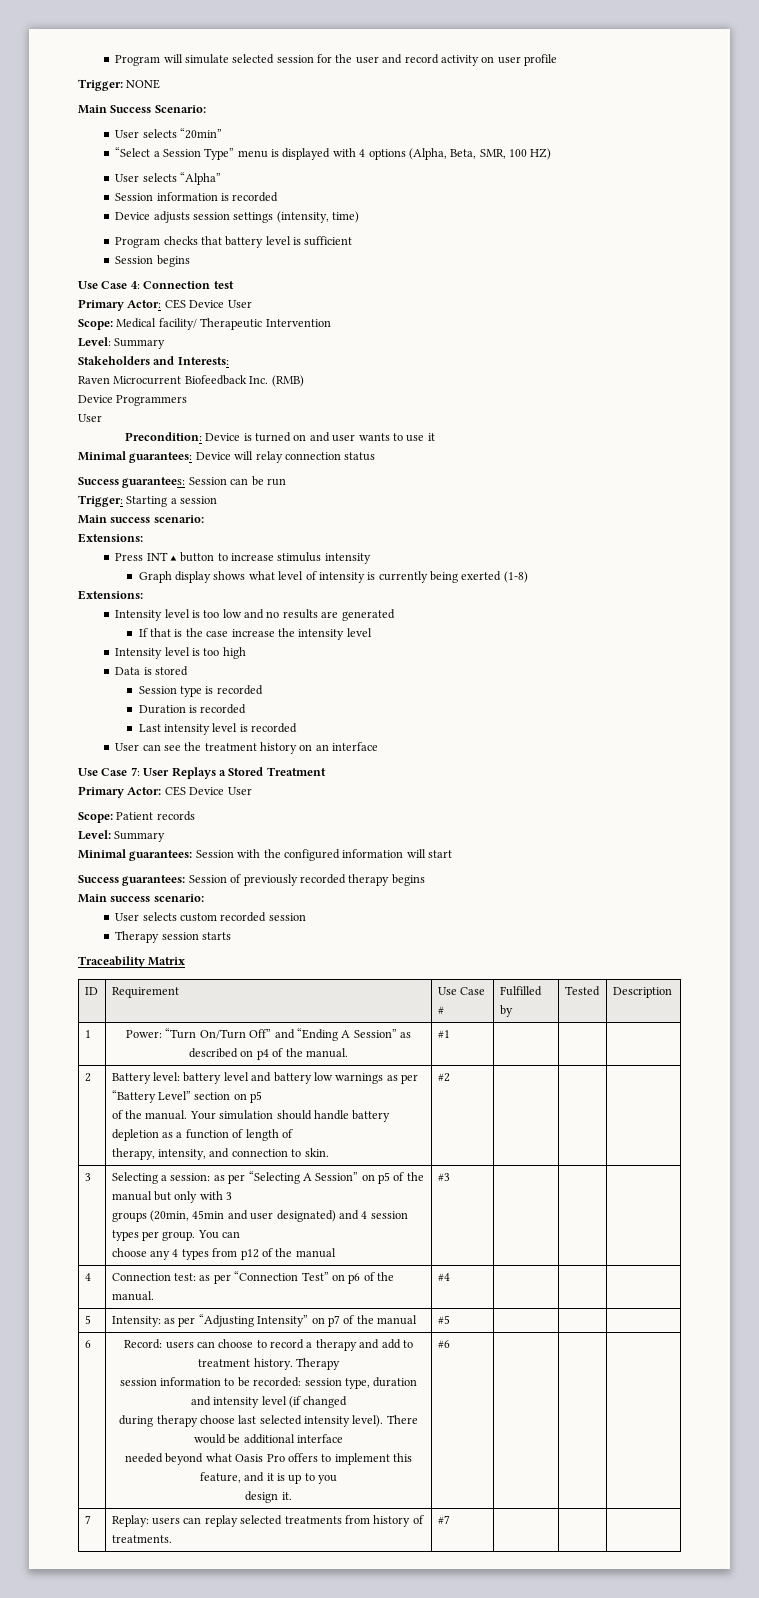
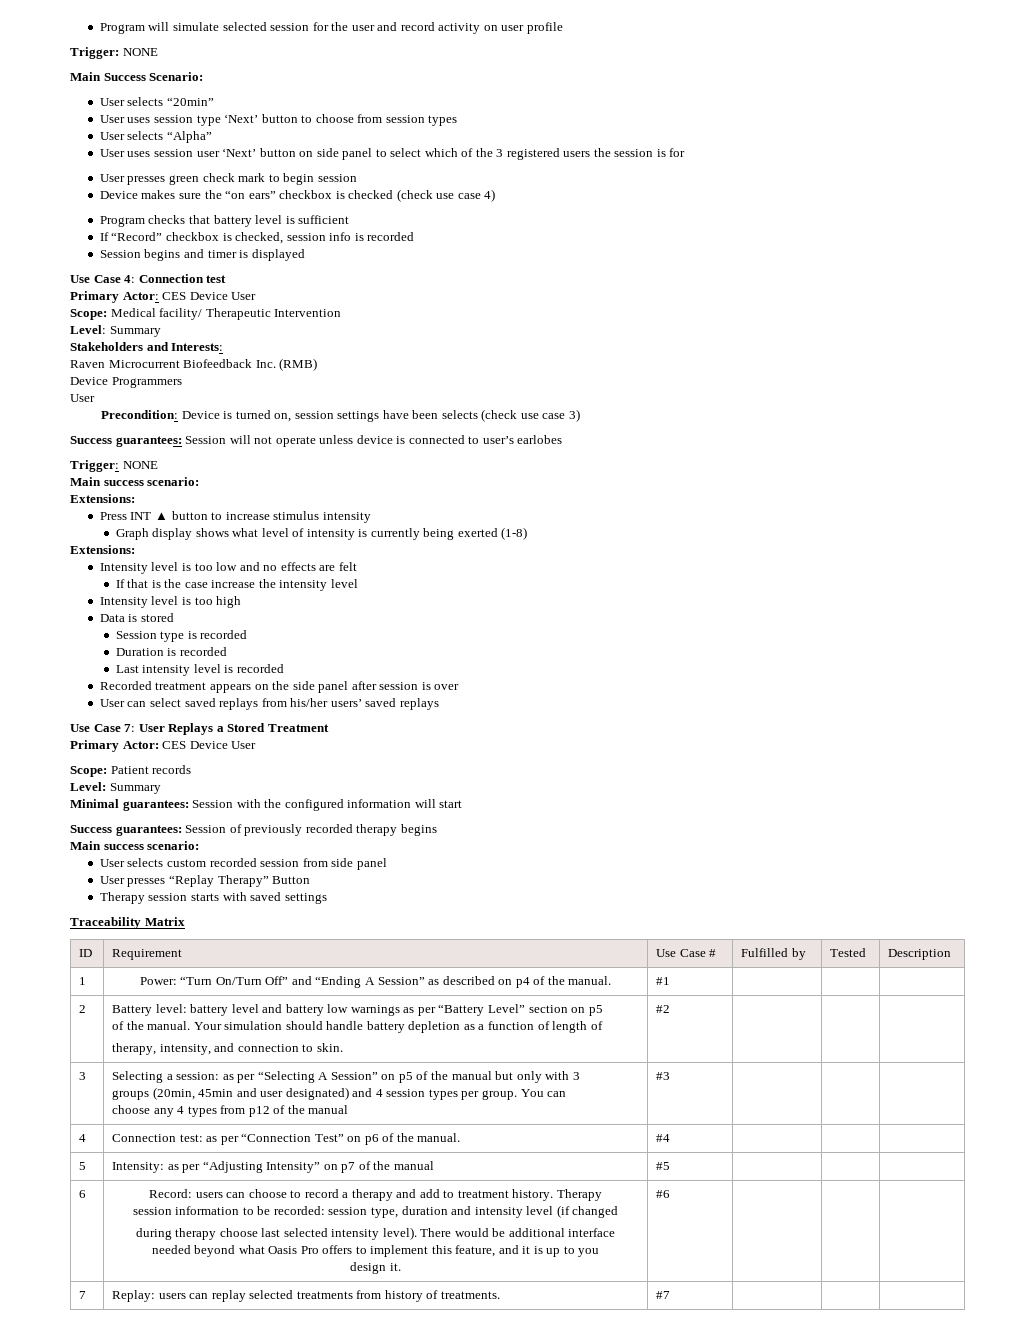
[115,147,552,160] [115,172,221,185] [115,192,279,202] [115,211,360,223] “Select a Session Type” menu is displayed with 4 options (Alpha, Beta, SMR, 100 HZ) // User selects “Alpha” // Session information is recorded // Device adjusts session settings (intensity, time) -> [99,114,458,126] [99,131,212,143] [99,148,686,160] [99,173,357,185] [99,189,496,202] User uses session type ‘Next’ button to choose from session types // User selects “Alpha” // User uses session user ‘Next’ button on side panel to select which of the 3 registered users the session is for // User presses green check mark to begin session // Device makes sure the “on ears” checkbox is checked (check use case 4)
[115,255,190,267] Session begins -> [99,232,415,244] [99,249,305,261] If “Record” checkbox is checked, session info is recorded // Session begins and timer is displayed
[293,432,435,442] [78,451,376,463] [78,476,286,488] [78,495,218,507] on and user wants to use it // Minimal guarantees: Device will relay connection status // Success guarantees: Session can be run // Trigger: Starting a session -> [274,409,580,422] [70,435,563,447] [70,460,158,472] on, session settings have been selects (check use case 3) // Success guarantees: Session will not operate unless device is connected to user’s earlobes // Trigger: NONE
[282,609,395,621] results are generated -> [280,562,357,571] effects are felt
[115,742,379,754] User can see the treatment history on an interface -> [99,681,460,693] [99,698,439,710] Recorded treatment appears on the side panel after session is over // User can select saved replays from his/her users’ saved replays
(306, 917) none -> [302,858,387,870] [99,875,311,887] from side panel // User presses “Replay Therapy” Button
(231, 936) none -> [222,892,327,904] with saved settings

